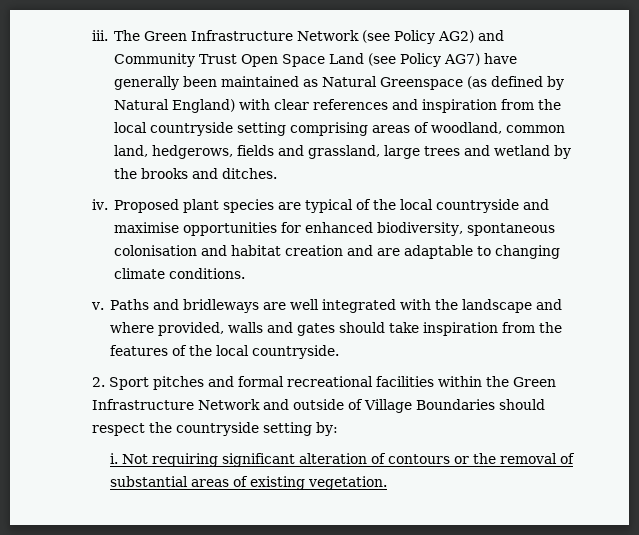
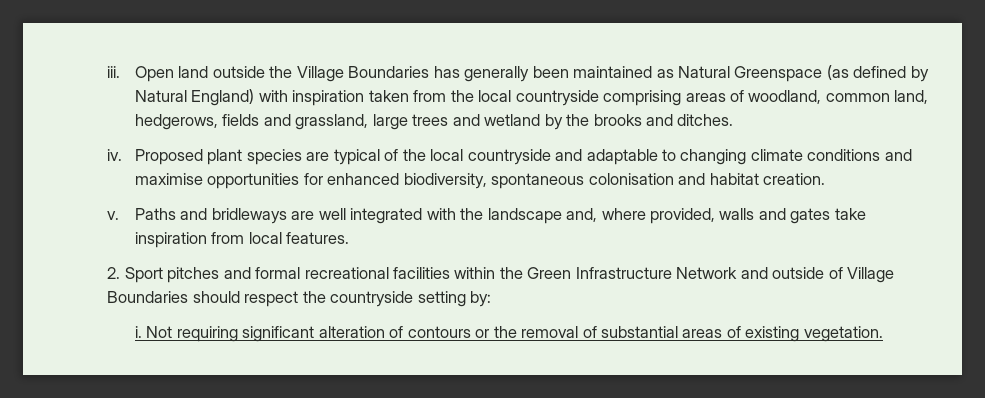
[114,30,505,44] [114,53,518,67] The Green Infrastructure Network (see Policy AG2) and Community Trust Open Space Land (see Policy AG7) have -> [134,66,460,82] Open land outside the Village Boundaries has
[274,99,498,113] clear references and inspiration -> [292,90,409,106] inspiration taken
[237,122,287,136] setting -> (599, 98) none
(550, 204) none -> [586,149,912,165] adaptable to changing climate conditions and
[285,245,561,259] [114,268,246,279] creation and are adaptable to changing climate conditions. -> [763,173,826,185] creation.
[536,299,563,310] and -> [566,208,598,222] and,
[339,322,386,333] should -> (831, 216) none
[539,322,563,333] [110,345,340,359] the features of the local countryside. -> [248,232,350,244] local features.

